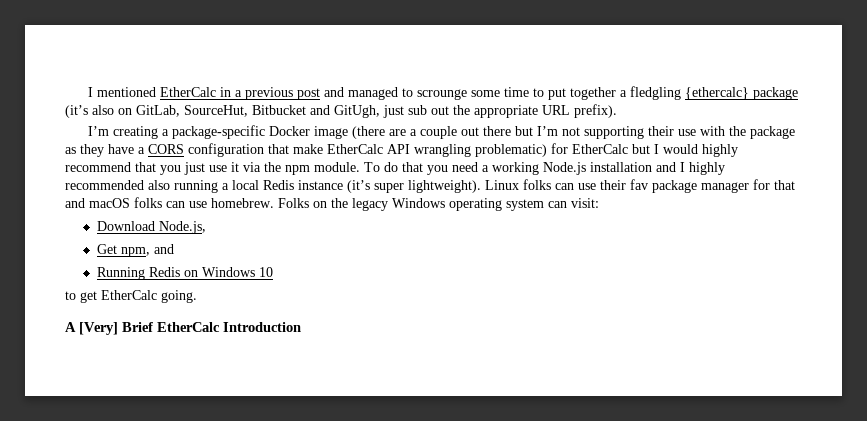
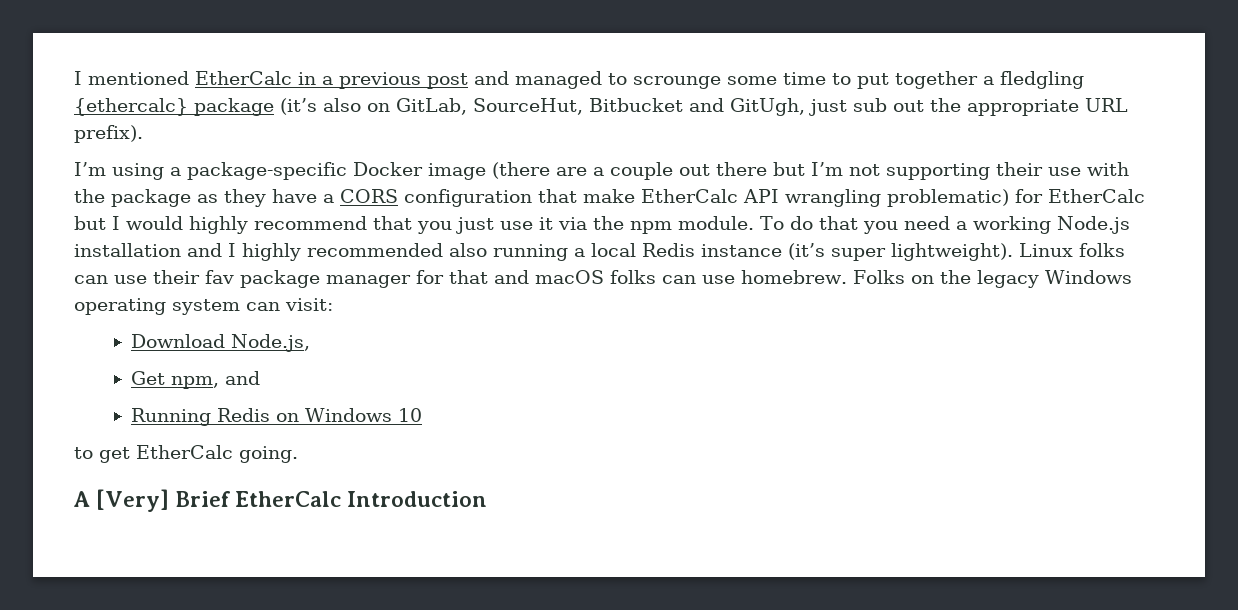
[113,126,159,139] creating -> [112,163,164,180] using

